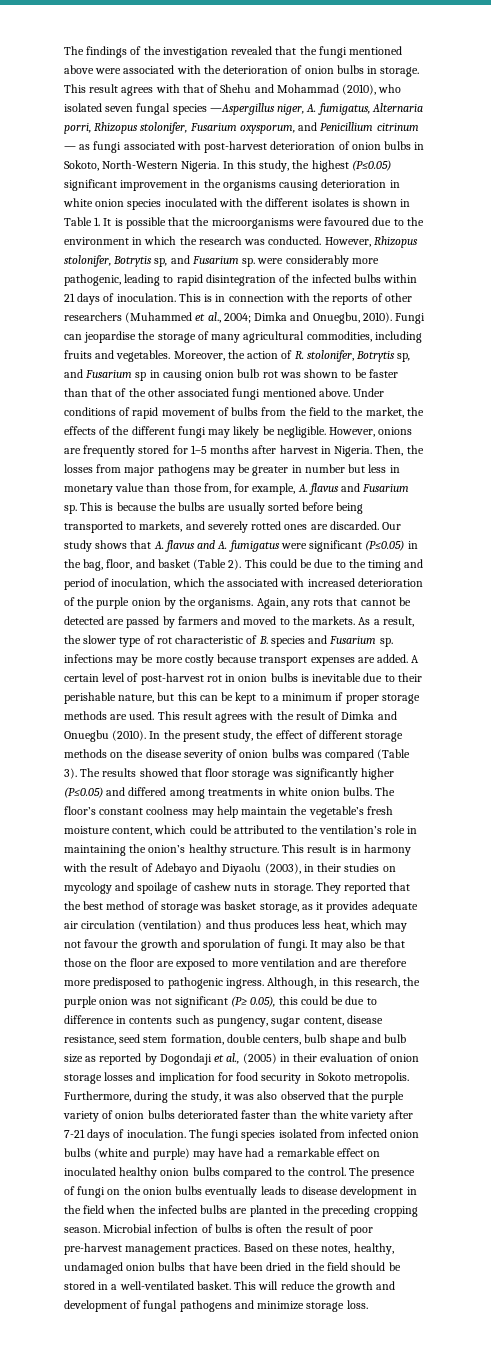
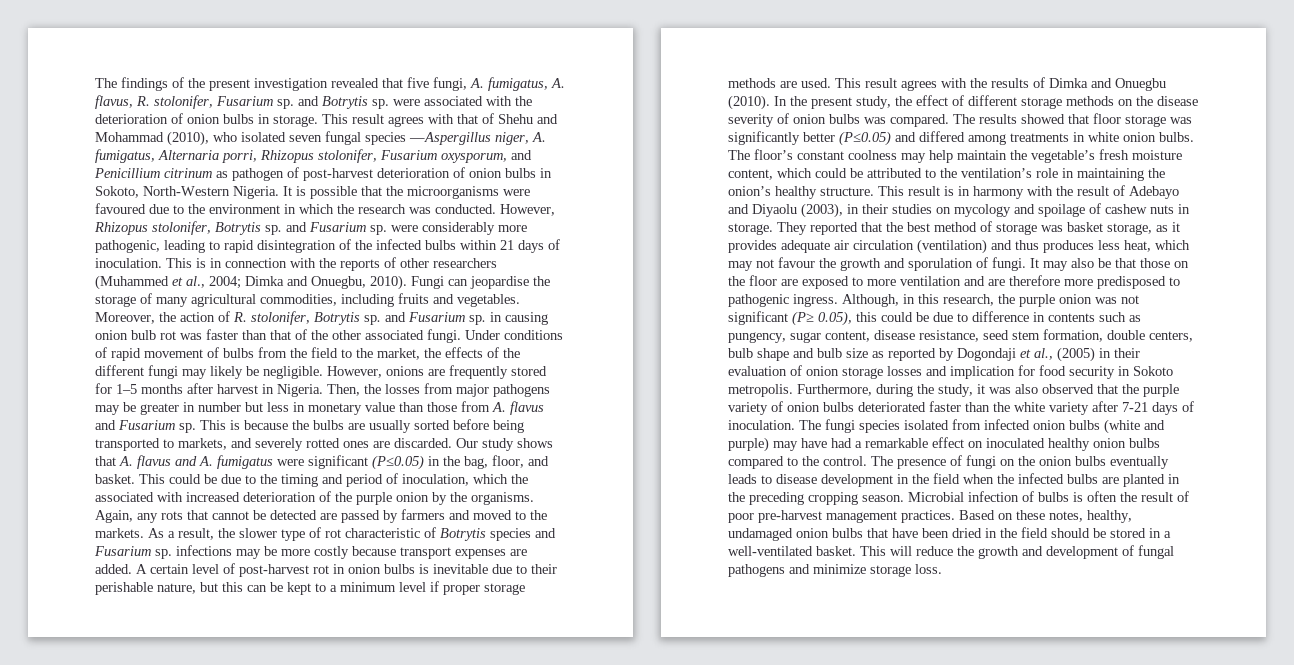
(161, 50) none -> [209,79,250,91] present
[299,46,403,58] [64,65,94,74] the fungi mentioned above -> [407,77,565,91] [95,95,389,109] five fungi, A. fumigatus, A. flavus, R. stolonifer, Fusarium sp. and Botrytis sp.
[64,141,201,153] — as fungi associated with -> [216,167,299,181] as pathogen of
[222,160,391,172] [64,179,400,191] [63,198,411,210] [64,217,101,226] In this study, the highest (P≤0.05) significant improvement in the organisms causing deterioration in white onion species inoculated with the different isolates is shown in Table 1. -> (279, 192) none
[154,258,168,267] sp, -> [265,225,282,235] sp.
[397,353,411,362] [64,369,147,381] sp, and Fusarium sp -> [364,312,486,325] sp. and Fusarium sp.
[304,369,367,378] shown to be -> (202, 336) none
[232,388,350,400] fungi mentioned above. -> [427,329,461,343] fungi.
[203,483,296,495] from, for example, -> [461,401,490,412] from
[157,559,242,570] basket (Table 2). -> [95,474,135,484] basket.
[258,636,268,644] B. -> [440,528,486,541] Botrytis
(333, 697) none -> [399,582,426,592] level
[295,711,325,720] result -> [991,78,1029,88] results
[325,749,411,761] [64,768,77,779] compared (Table 3). -> [890,114,949,127] compared.
[361,768,395,780] higher -> [803,132,835,142] better

